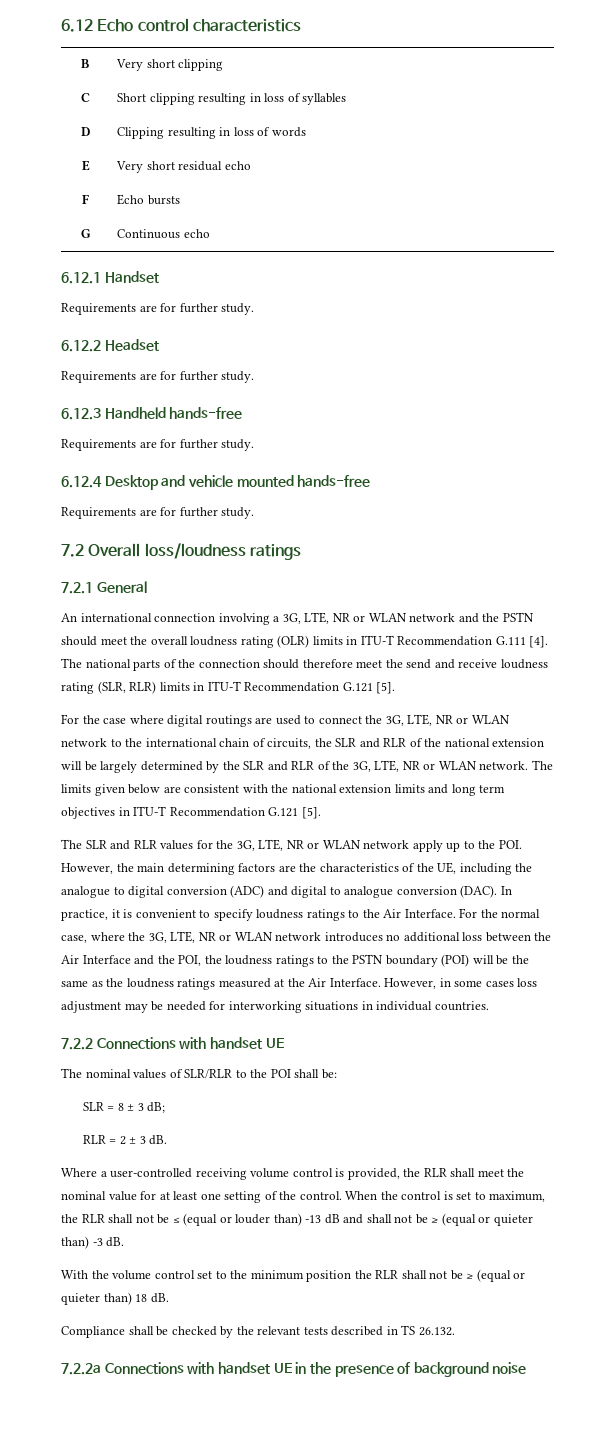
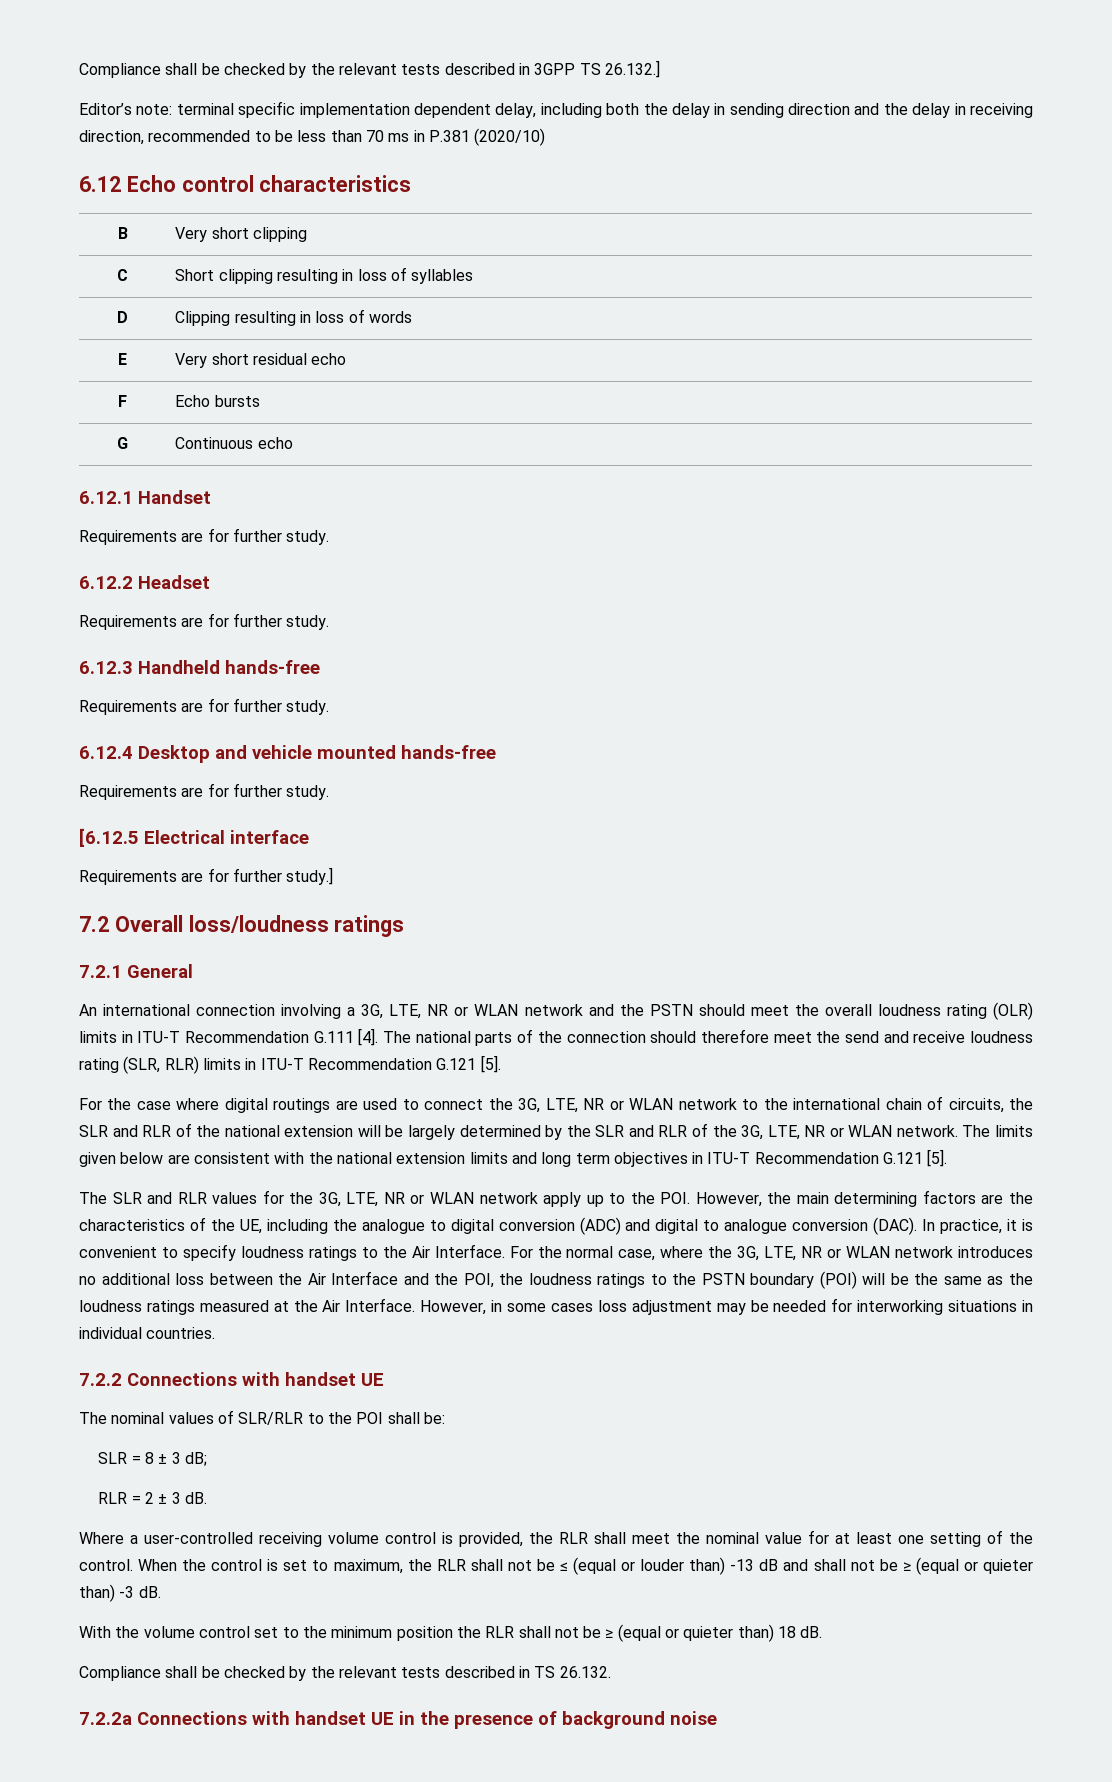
(61, 25) none -> [79,60,660,78] [79,101,1034,118] [79,128,546,146] Compliance shall be checked by the relevant tests described in 3GPP TS 26.132.] // Editor’s note: terminal specific implementation dependent delay, including both the delay in sending direction and the delay in receiving direction, recommended to be less than 70 ms in P.381 (2020/10) //
(255, 513) none -> [79,828,309,847] [79,867,334,885] // [6.12.5 Electrical interface // Requirements are for further study.]

